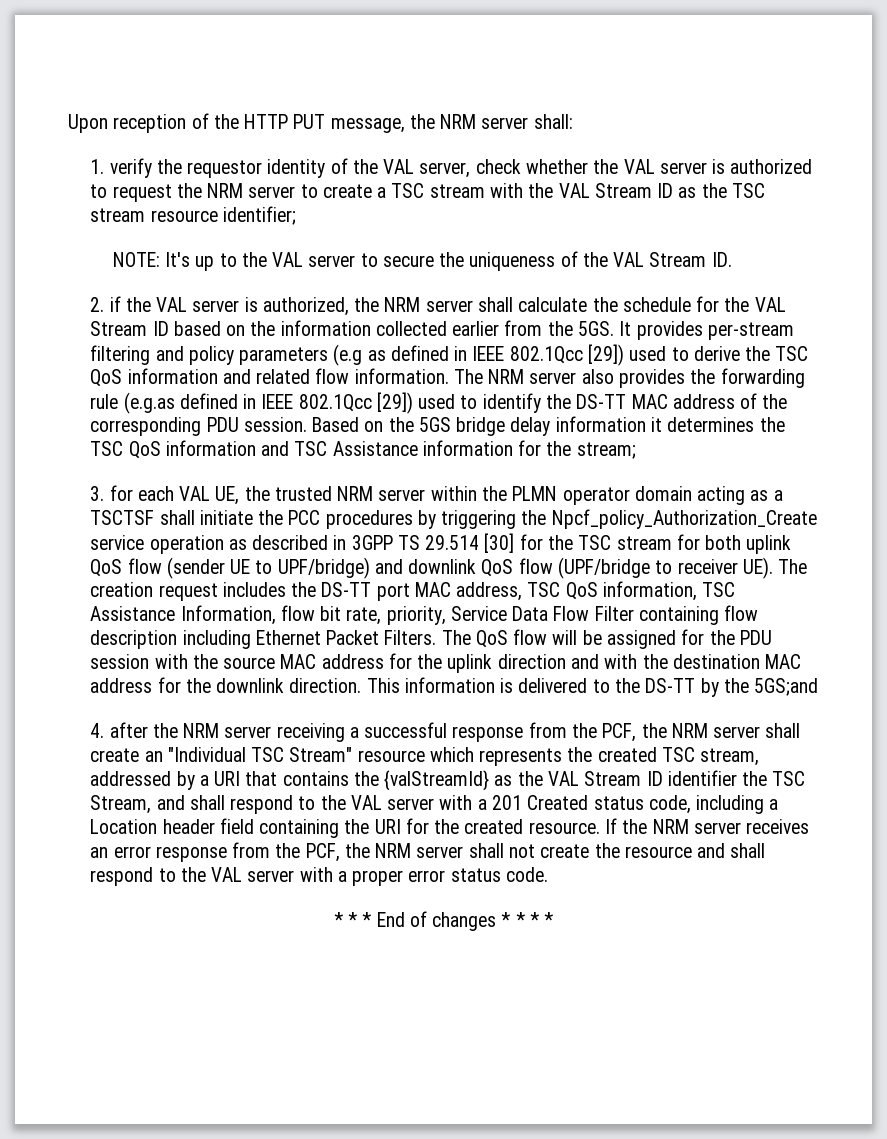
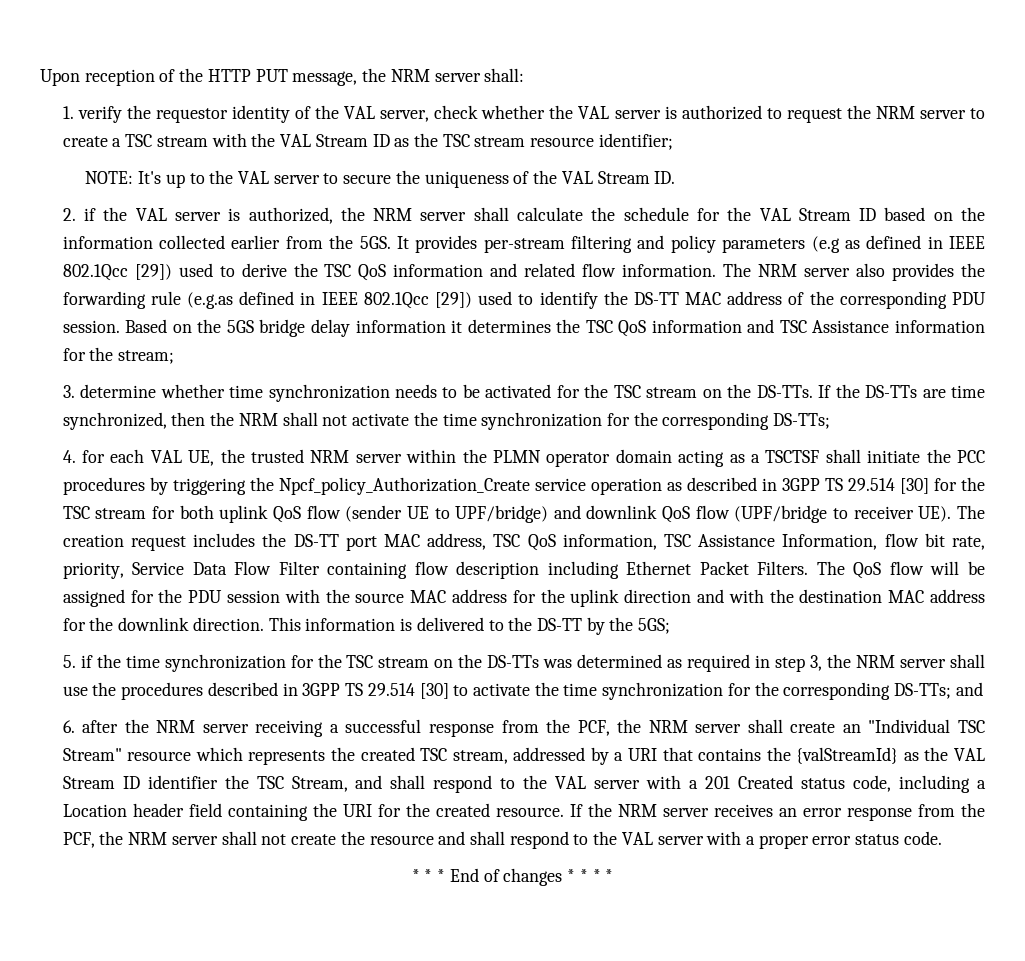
(105, 493) none -> [80,384,986,402] [62,412,831,430] [62,450,76,463] determine whether time synchronization needs to be activated for the TSC stream on the DS-TTs. If the DS-TTs are time synchronized, then the NRM shall not activate the time synchronization for the corresponding DS-TTs; // 4.
[754,678,819,696] [90,723,105,738] 5GS;and // 4. -> [638,618,671,634] [62,654,986,672] [62,682,983,700] [62,720,75,733] 5GS; // 5. if the time synchronization for the TSC stream on the DS-TTs was determined as required in step 3, the NRM server shall use the procedures described in 3GPP TS 29.514 [30] to activate the time synchronization for the corresponding DS-TTs; and // 6.

